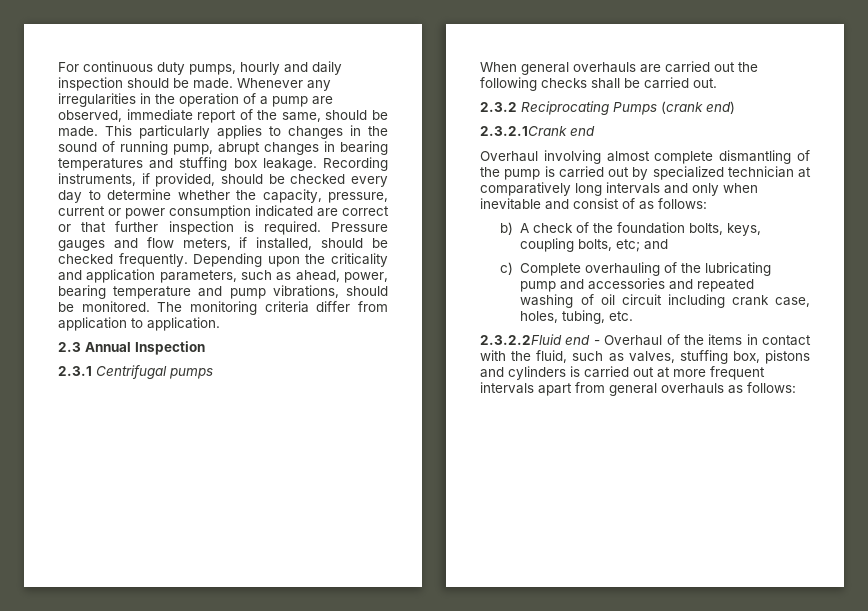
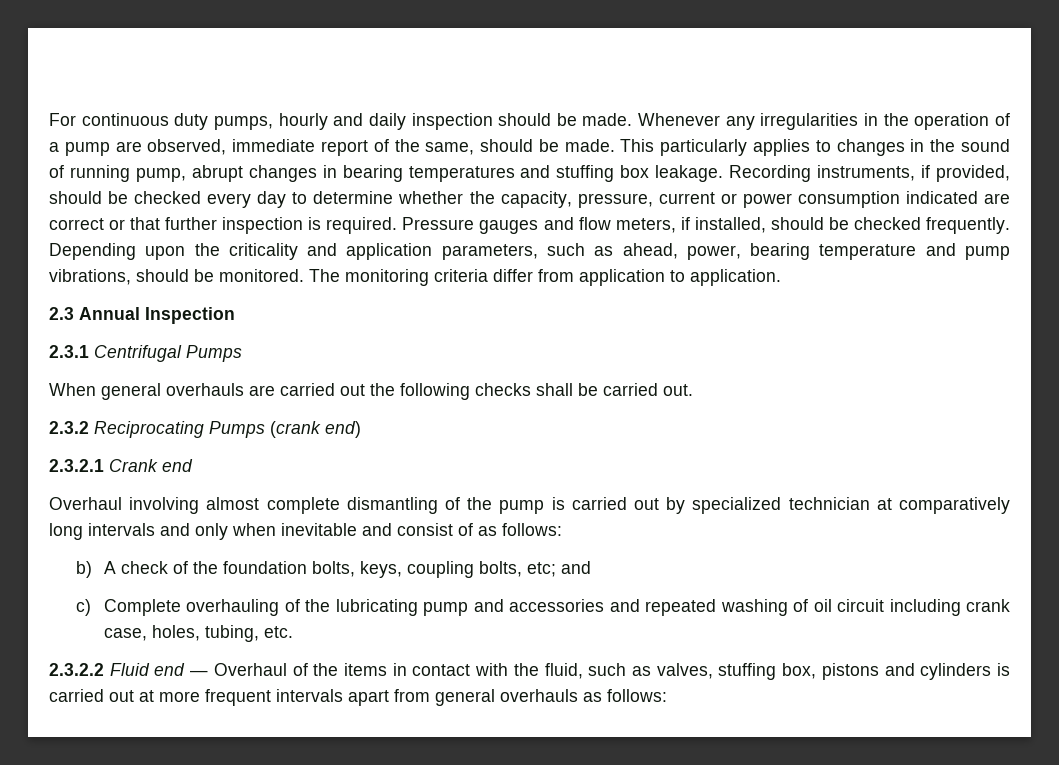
[169,368,213,379] pumps -> [186,345,242,362] Pumps
[480,126,567,136] 2.3.2.1Crank -> [49,459,158,472] 2.3.2.1 Crank
[480,334,600,345] 2.3.2.2Fluid end - -> [49,663,209,676] 2.3.2.2 Fluid end —

